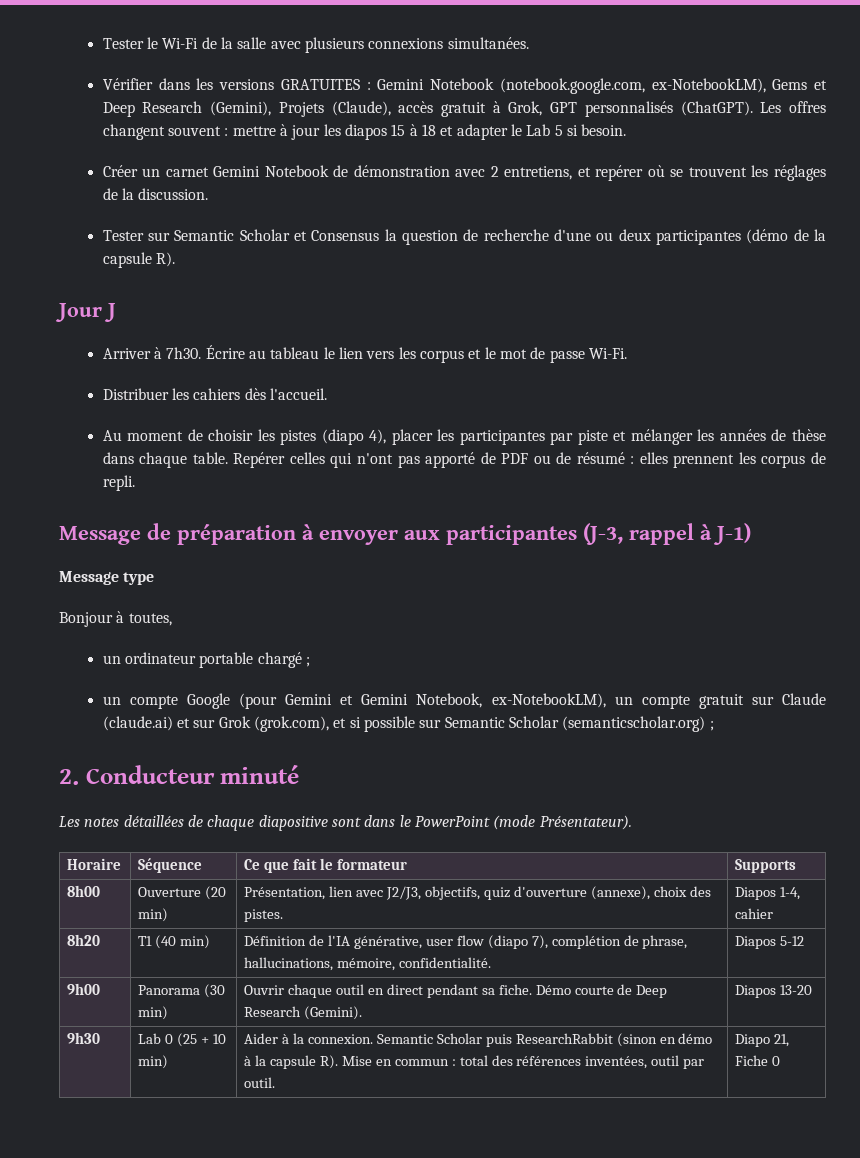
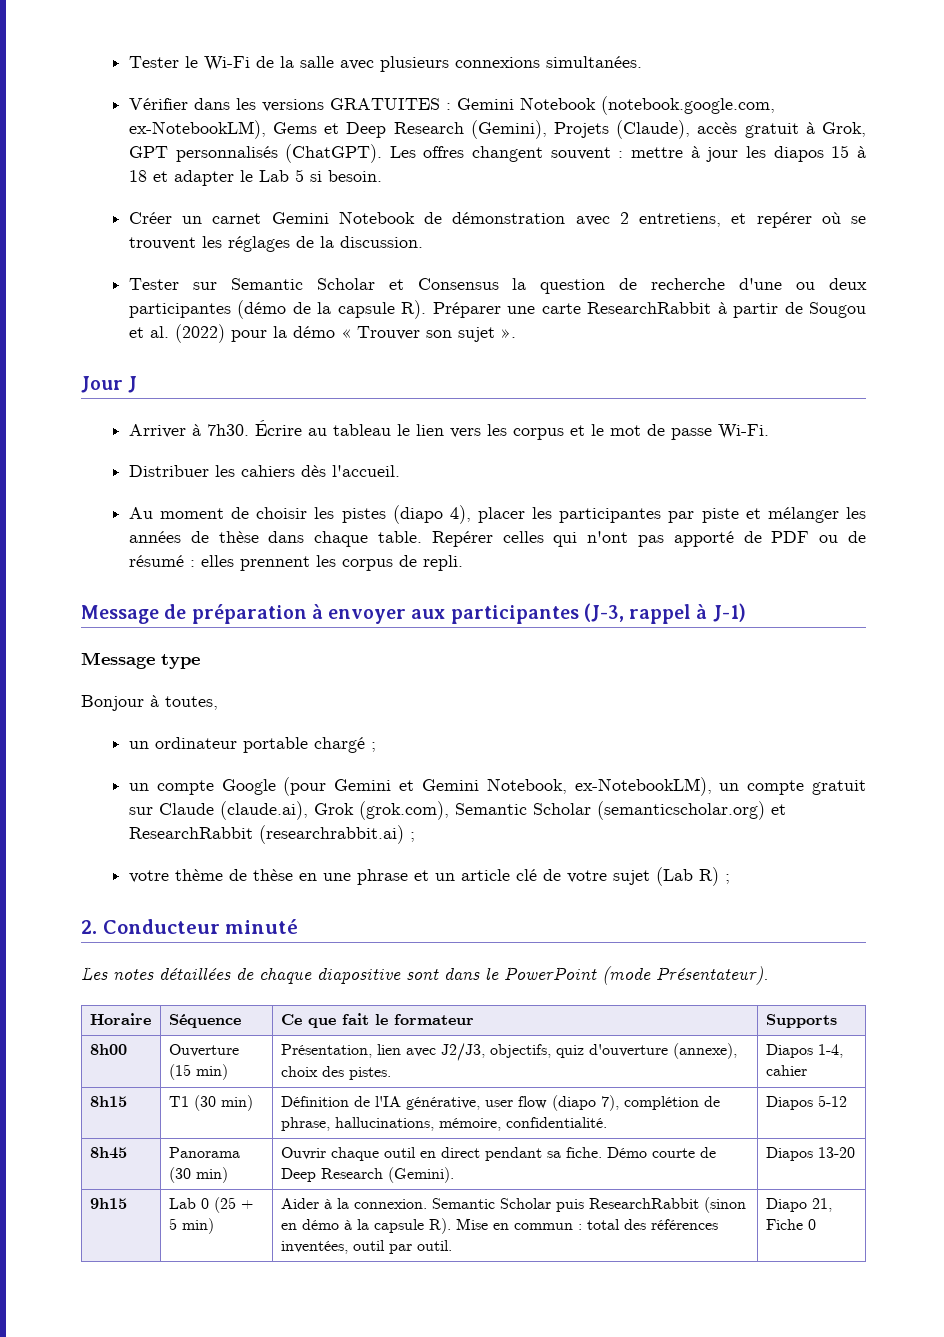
(176, 259) none -> [432,302,866,318] [128,324,516,343] Préparer une carte ResearchRabbit à partir de Sougou et al. (2022) pour la démo « Trouver son sujet ».
[102,716,706,732] (claude.ai) et sur Grok (grok.com), et si possible sur Semantic Scholar (semanticscholar.org) -> [219,801,786,820] [128,825,415,844] [128,867,719,886] (claude.ai), Grok (grok.com), Semantic Scholar (semanticscholar.org) et ResearchRabbit (researchrabbit.ai) ; // votre thème de thèse en une phrase et un article clé de votre sujet (Lab R)
[205,886,227,900] (20 -> [168,1064,191,1080] (15
[67,934,101,946] 8h20 -> [89,1096,127,1107] 8h15
[155,935,177,949] (40 -> [193,1095,216,1111] (30
[67,983,101,995] 9h00 -> [89,1147,127,1159] 8h45
[67,1032,101,1044] 9h30 -> [89,1198,127,1209] 9h15
[212,1034,226,1044] 10 -> [168,1218,177,1230] 5

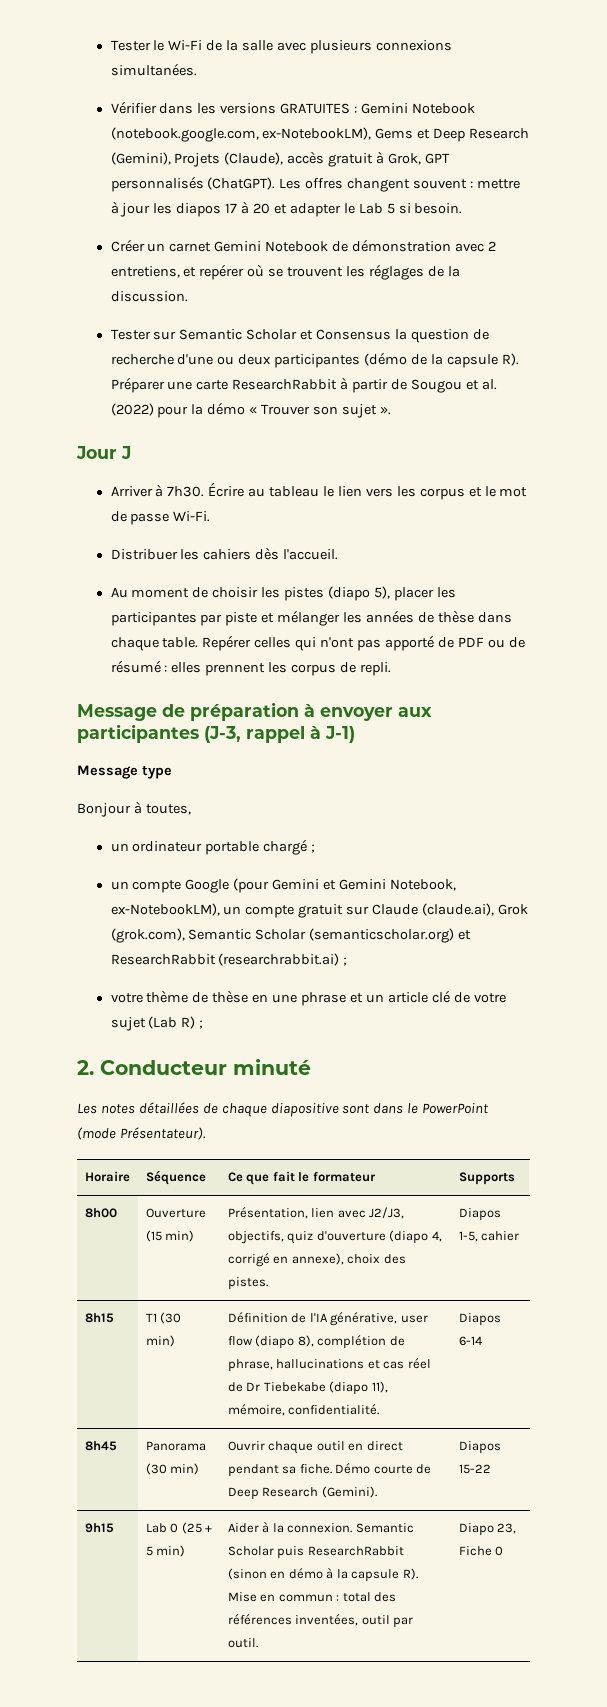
[831,145,867,158] [128,170,147,182] 15 à 18 -> [225,201,271,214] 17 à 20
[449,505,471,524] 4), -> [373,586,390,599] 5),
[672,1043,737,1059] (annexe), -> [389,1230,442,1244] [227,1253,344,1267] (diapo 4, corrigé en annexe),
[817,1044,843,1058] 1-4, -> [458,1231,478,1242] 1-5,
[600,1095,619,1111] 7), -> [297,1335,314,1347] 8),
[334,1117,434,1131] hallucinations, -> [276,1358,431,1369] [227,1381,388,1395] hallucinations et cas réel de Dr Tiebekabe (diapo 11),
[817,1095,847,1107] 5-12 -> [458,1336,482,1346] 6-14
[817,1147,855,1158] 13-20 -> [458,1464,491,1474] 15-22
[811,1198,832,1212] 21, -> [497,1523,517,1534] 23,

